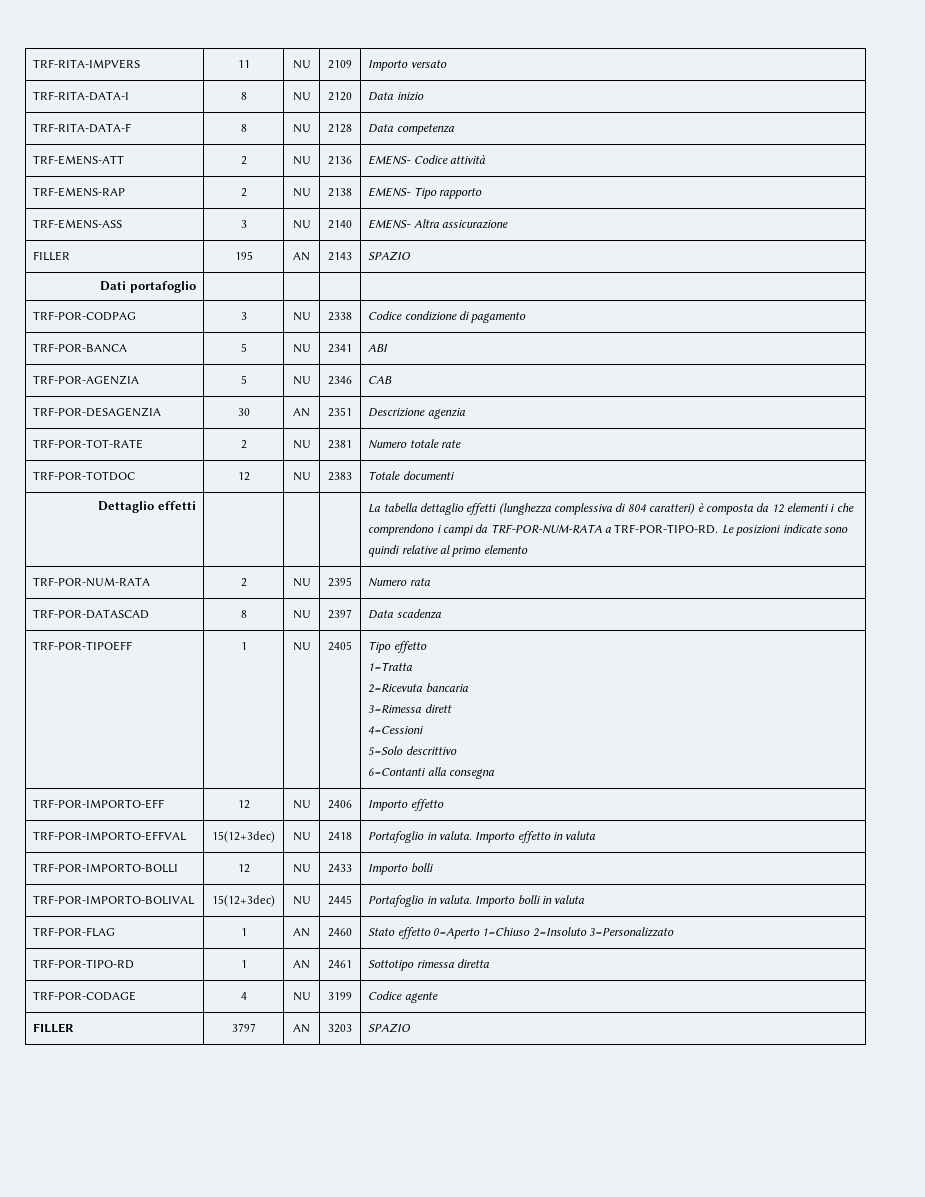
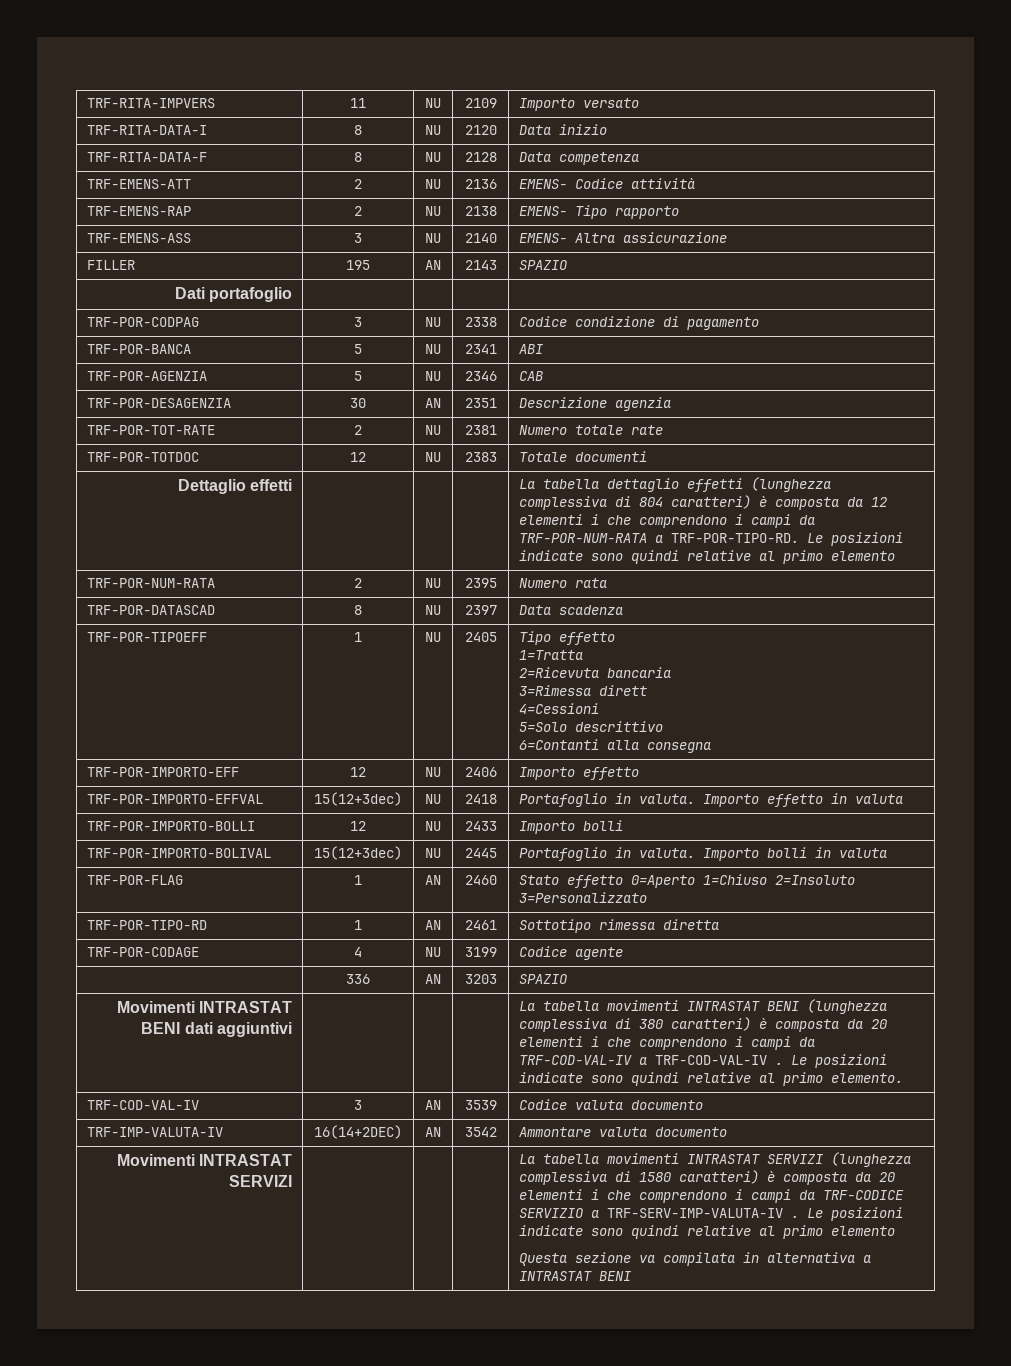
[33,1023,75,1033] [231,1023,256,1032] FILLER | 3797 -> [346,974,370,984] | 336
(412, 1028) none -> [116,1001,292,1013] [141,1022,292,1037] [519,999,888,1014] [519,1017,889,1032] [519,1036,816,1050] [519,1054,888,1068] [519,1072,904,1086] [87,1100,200,1110] [354,1100,362,1110] [425,1100,441,1110] [464,1100,497,1110] [519,1099,704,1110] [87,1127,224,1137] [314,1125,402,1139] [425,1127,441,1137] [464,1127,497,1137] [519,1127,728,1137] [116,1154,292,1166] [228,1175,292,1187] [519,1152,912,1167] [519,1170,897,1185] [519,1189,905,1203] [519,1207,904,1221] [519,1225,896,1239] [519,1252,872,1266] [519,1271,632,1281] // Movimenti INTRASTAT BENI dati aggiuntivi | | | | La tabella movimenti INTRASTAT BENI (lunghezza complessiva di 380 caratteri) è composta da 20 elementi i che comprendono i campi da TRF-COD-VAL-IV a TRF-COD-VAL-IV . Le posizioni indicate sono quindi relative al primo elemento. // TRF-COD-VAL-IV | 3 | AN | 3539 | Codice valuta documento // TRF-IMP-VALUTA-IV | 16(14+2DEC) | AN | 3542 | Ammontare valuta documento // Movimenti INTRASTAT SERVIZI | | | | La tabella movimenti INTRASTAT SERVIZI (lunghezza complessiva di 1580 caratteri) è composta da 20 elementi i che comprendono i campi da TRF-CODICE SERVIZIO a TRF-SERV-IMP-VALUTA-IV . Le posizioni indicate sono quindi relative al primo elemento // Questa sezione va compilata in alternativa a INTRASTAT BENI

